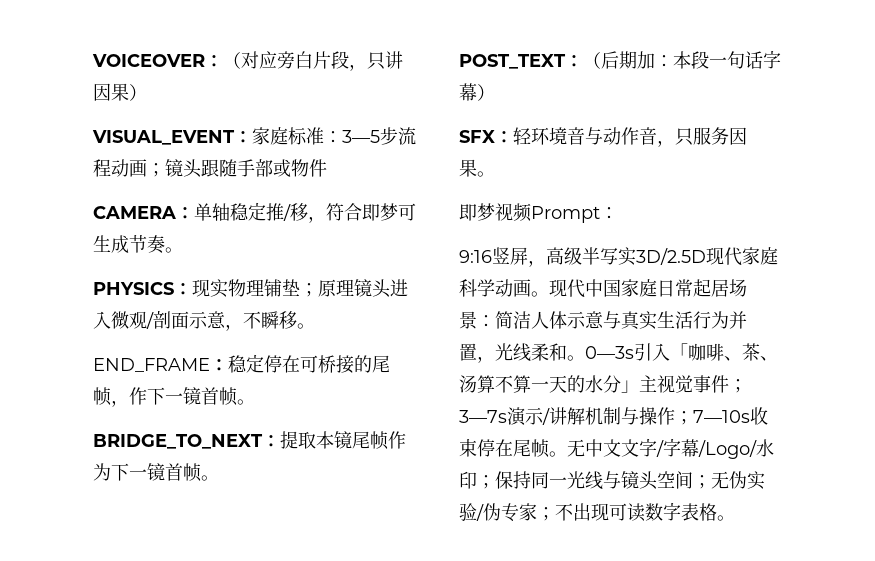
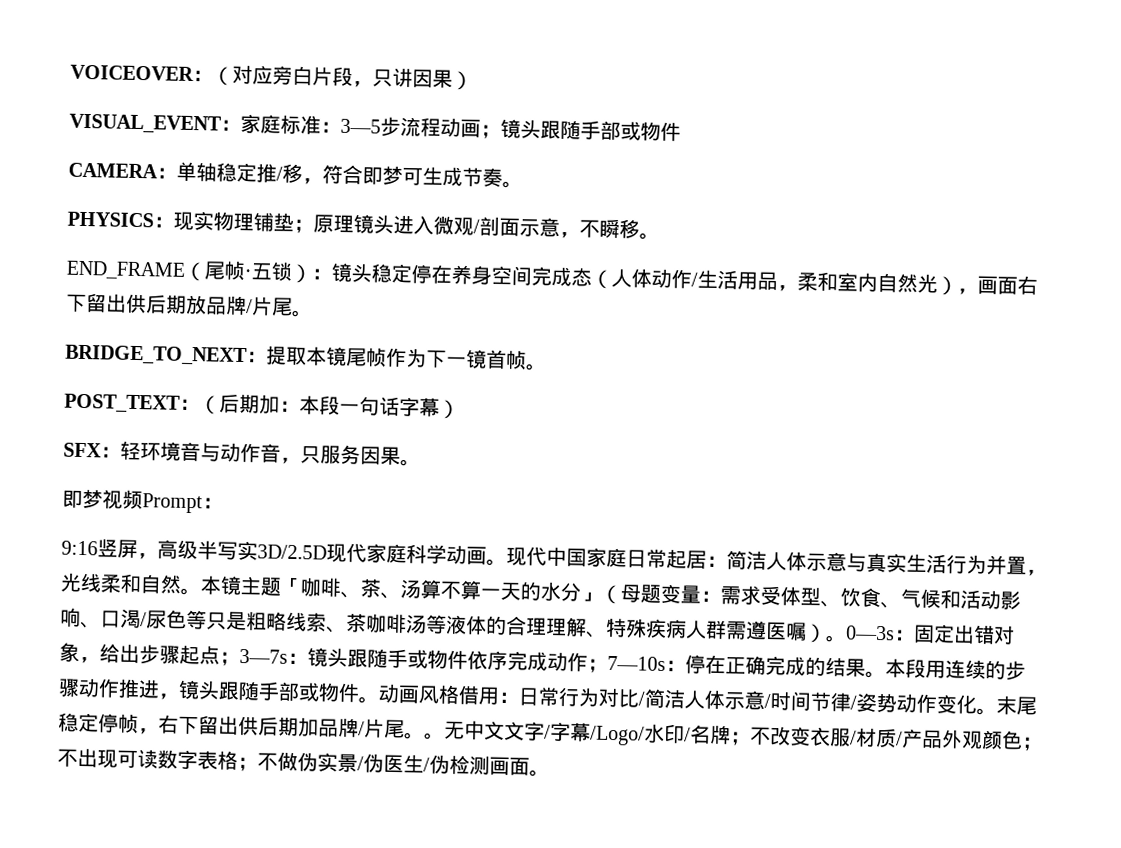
[210,354,390,374] [93,387,238,407] ：稳定停在可桥接的尾帧，作下一镜首帧 -> [184,260,1038,296] [66,293,293,316] （尾帧·五锁）：镜头稳定停在养身空间完成态（人体动作/生活用品，柔和室内自然光），画面右下留出供后期放品牌/片尾
[729,279,747,297] [459,311,477,329] 场景 -> (707, 559) none
[567,343,670,361] 。0—3s引入 -> [140,574,282,596] 自然。本镜主题
[639,375,747,393] [459,407,768,426] [459,439,550,458] 主视觉事件；3—7s演示/讲解机制与操作；7—10s收束停在尾帧 -> [600,583,1021,610] [60,607,1015,645] [59,642,1026,681] [58,677,1037,716] [58,712,425,740] （母题变量：需求受体型、饮食、气候和活动影响、口渴/尿色等只是粗略线索、茶咖啡汤等液体的合理理解、特殊疾病人群需遵医嘱）。0—3s：固定出错对象，给出步骤起点；3—7s：镜头跟随手或物件依序完成动作；7—10s：停在正确完成的结果。本段用连续的步骤动作推进，镜头跟随手部或物件。动画风格借用：日常行为对比/简洁人体示意/时间节律/姿势动作变化。末尾稳定停帧，右下留出供后期加品牌/片尾。
[477,471,765,490] [459,503,537,522] ；保持同一光线与镜头空间；无伪实验/伪专家 -> [684,724,1023,750] /名牌；不改变衣服/材质/产品外观颜色
(717, 512) none -> [237,751,530,776] ；不做伪实景/伪医生/伪检测画面

